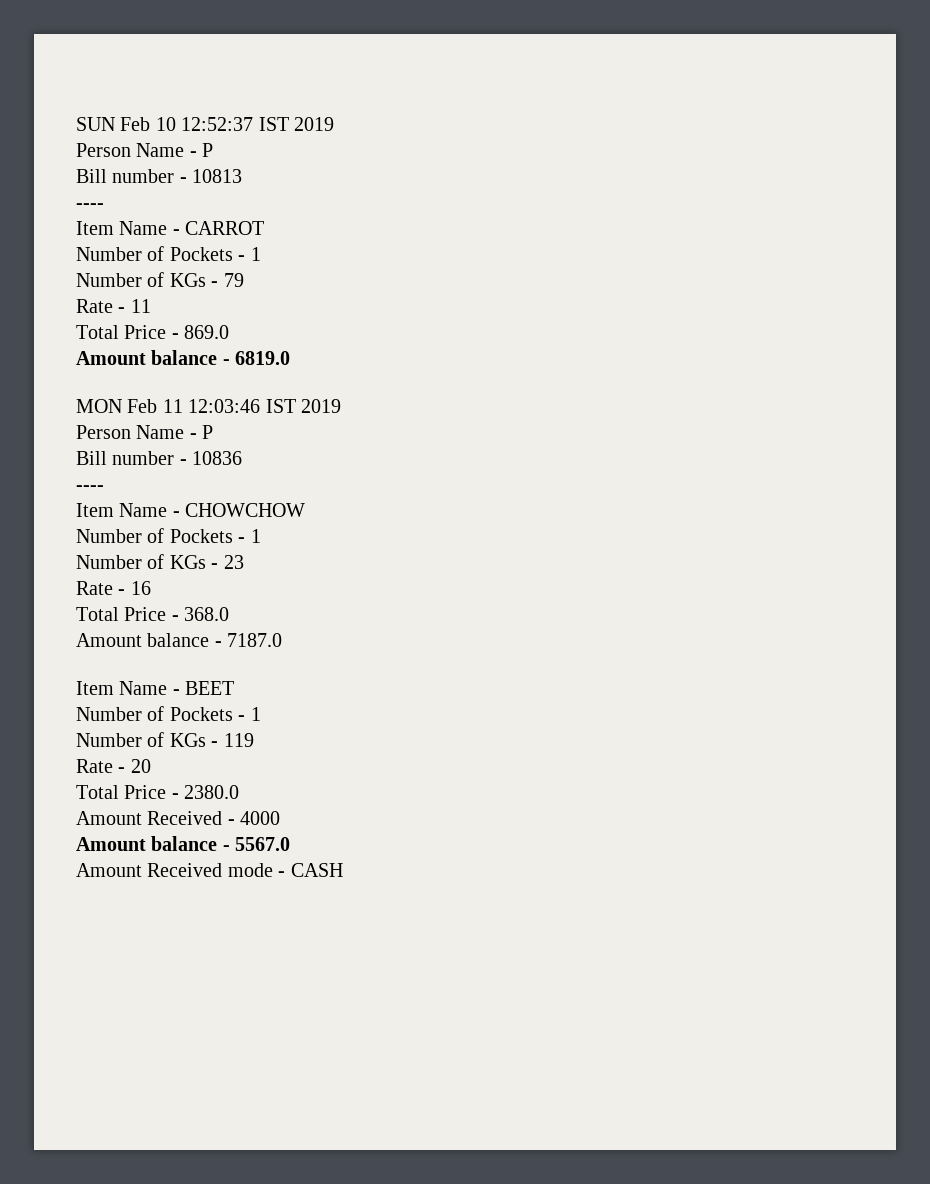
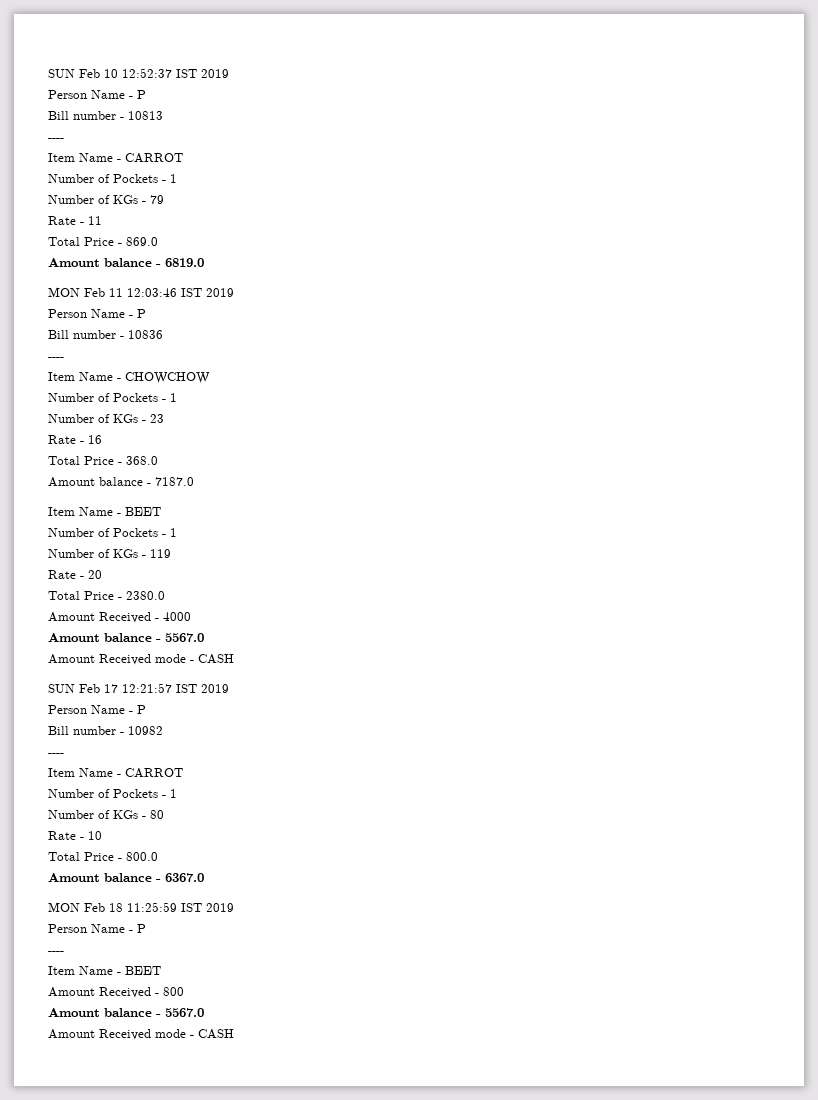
(343, 870) none -> [48,683,229,693] [48,705,146,714] [48,726,163,735] [48,753,64,756] [48,768,183,778] [48,789,177,798] [48,810,164,819] [48,831,102,840] [48,852,158,861] [48,873,204,882] [48,902,234,912] [48,924,146,933] [48,951,64,954] [48,966,161,975] [48,987,184,998] [48,1008,204,1017] [48,1029,234,1040] // SUN Feb 17 12:21:57 IST 2019 // Person Name - P // Bill number - 10982 // ---- // Item Name - CARROT // Number of Pockets - 1 // Number of KGs - 80 // Rate - 10 // Total Price - 800.0 // Amount balance - 6367.0 // MON Feb 18 11:25:59 IST 2019 // Person Name - P // ---- // Item Name - BEET // Amount Received - 800 // Amount balance - 5567.0 // Amount Received mode - CASH

